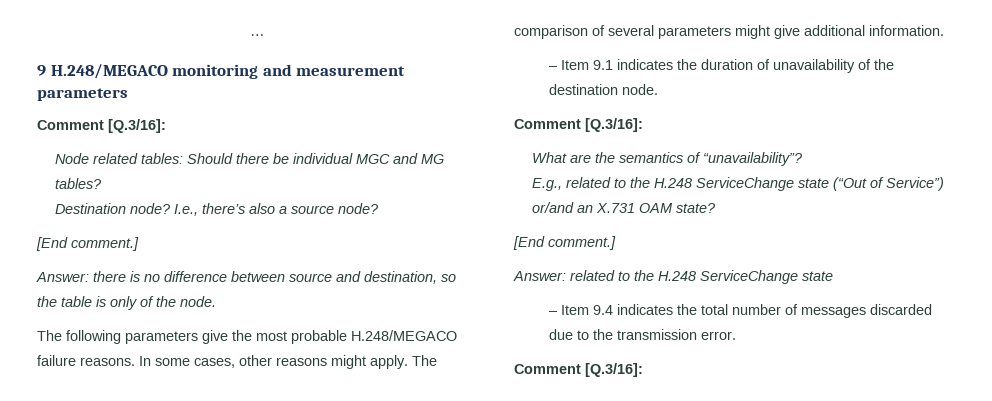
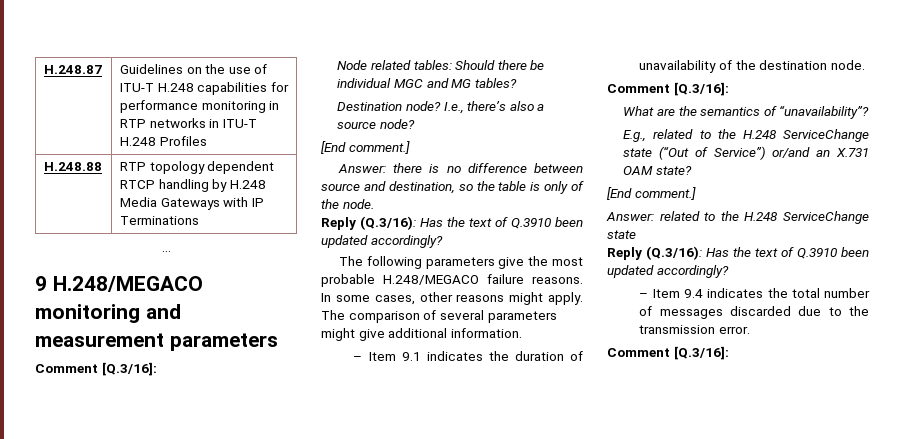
(250, 35) none -> [43,65,102,74] [119,64,268,74] [119,82,289,95] [119,100,280,113] [119,118,257,128] [119,136,207,146] [43,162,102,171] [119,161,275,174] [119,179,266,192] [119,197,264,210] [119,216,199,225] H.248.87 | Guidelines on the use of ITU-T H.248 capabilities for performance monitoring in RTP networks in ITU-T H.248 Profiles // H.248.88 | RTP topology dependent RTCP handling by H.248 Media Gateways with IP Terminations //
(216, 301) none -> [321,216,583,230] [321,235,443,248] // Reply (Q.3/16): Has the text of Q.3910 been updated accordingly?
(833, 276) none -> [607,246,869,260] [607,265,729,278] // Reply (Q.3/16): Has the text of Q.3910 been updated accordingly?

